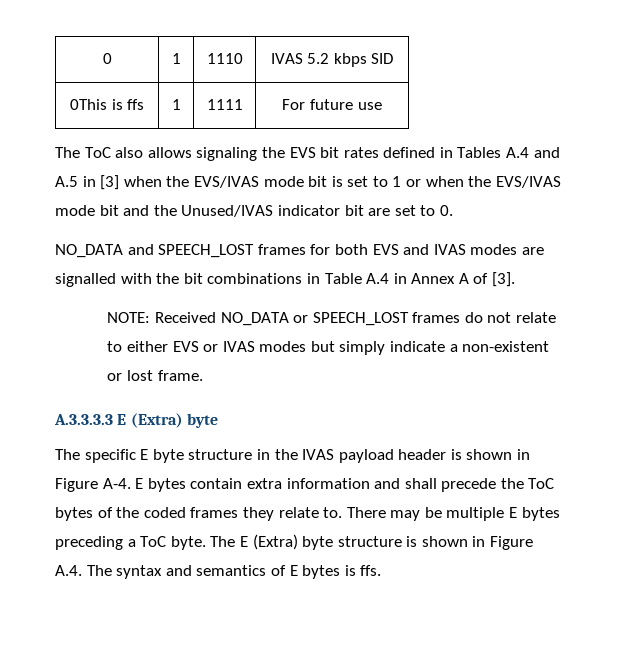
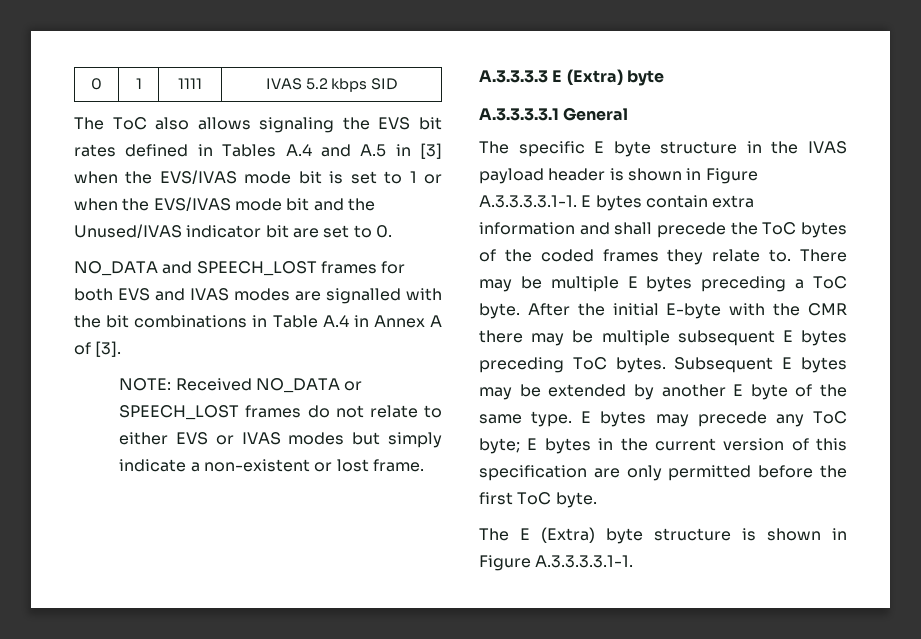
[206,53,243,64] 1110 -> [178,78,202,89] 1111
[69,99,145,110] [171,99,181,110] [206,99,243,110] [282,99,382,110] // 0This is ffs | 1 | 1111 | For future use -> (398, 84) none
(218, 420) none -> [479,107,629,121] // A.3.3.3.3.1 General
[102,478,131,489] A-4. -> [479,195,577,208] A.3.3.3.3.1-1.
(206, 543) none -> [527,303,847,319] [479,330,847,346] [479,357,847,373] [479,384,847,400] [479,411,847,427] [479,438,847,454] [479,465,847,481] [479,492,597,508] After the initial E-byte with the CMR there may be multiple subsequent E bytes preceding ToC bytes. Subsequent E bytes may be extended by another E byte of the same type. E bytes may precede any ToC byte; E bytes in the current version of this specification are only permitted before the first ToC byte. //
[55,565,382,579] A.4. The syntax and semantics of E bytes is ffs. -> [535,555,634,568] A.3.3.3.3.1-1.

